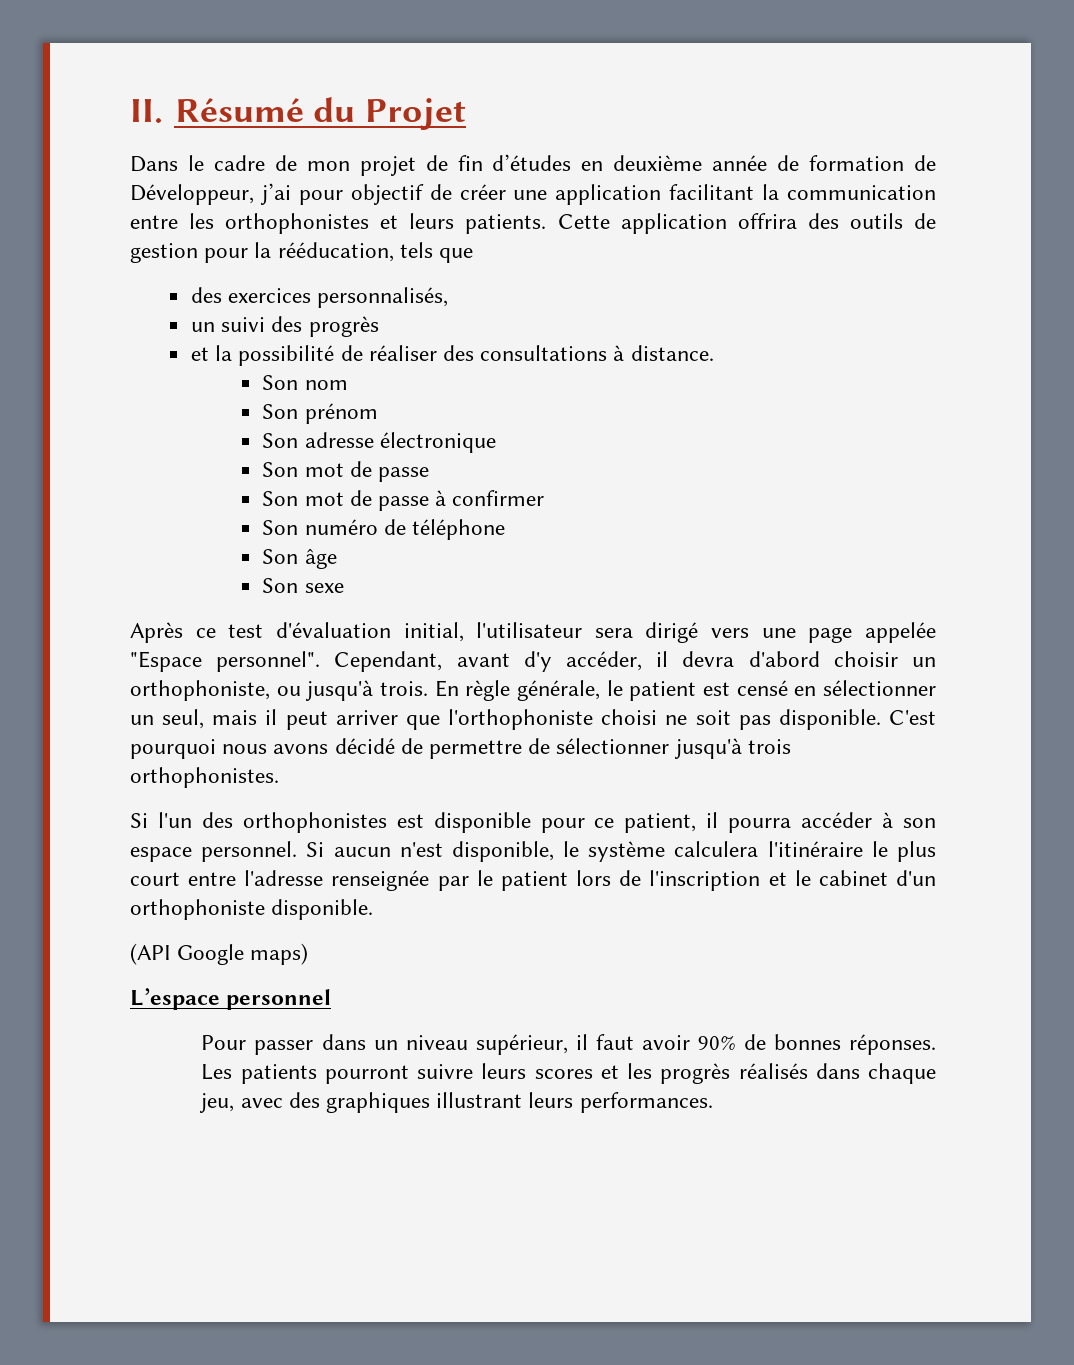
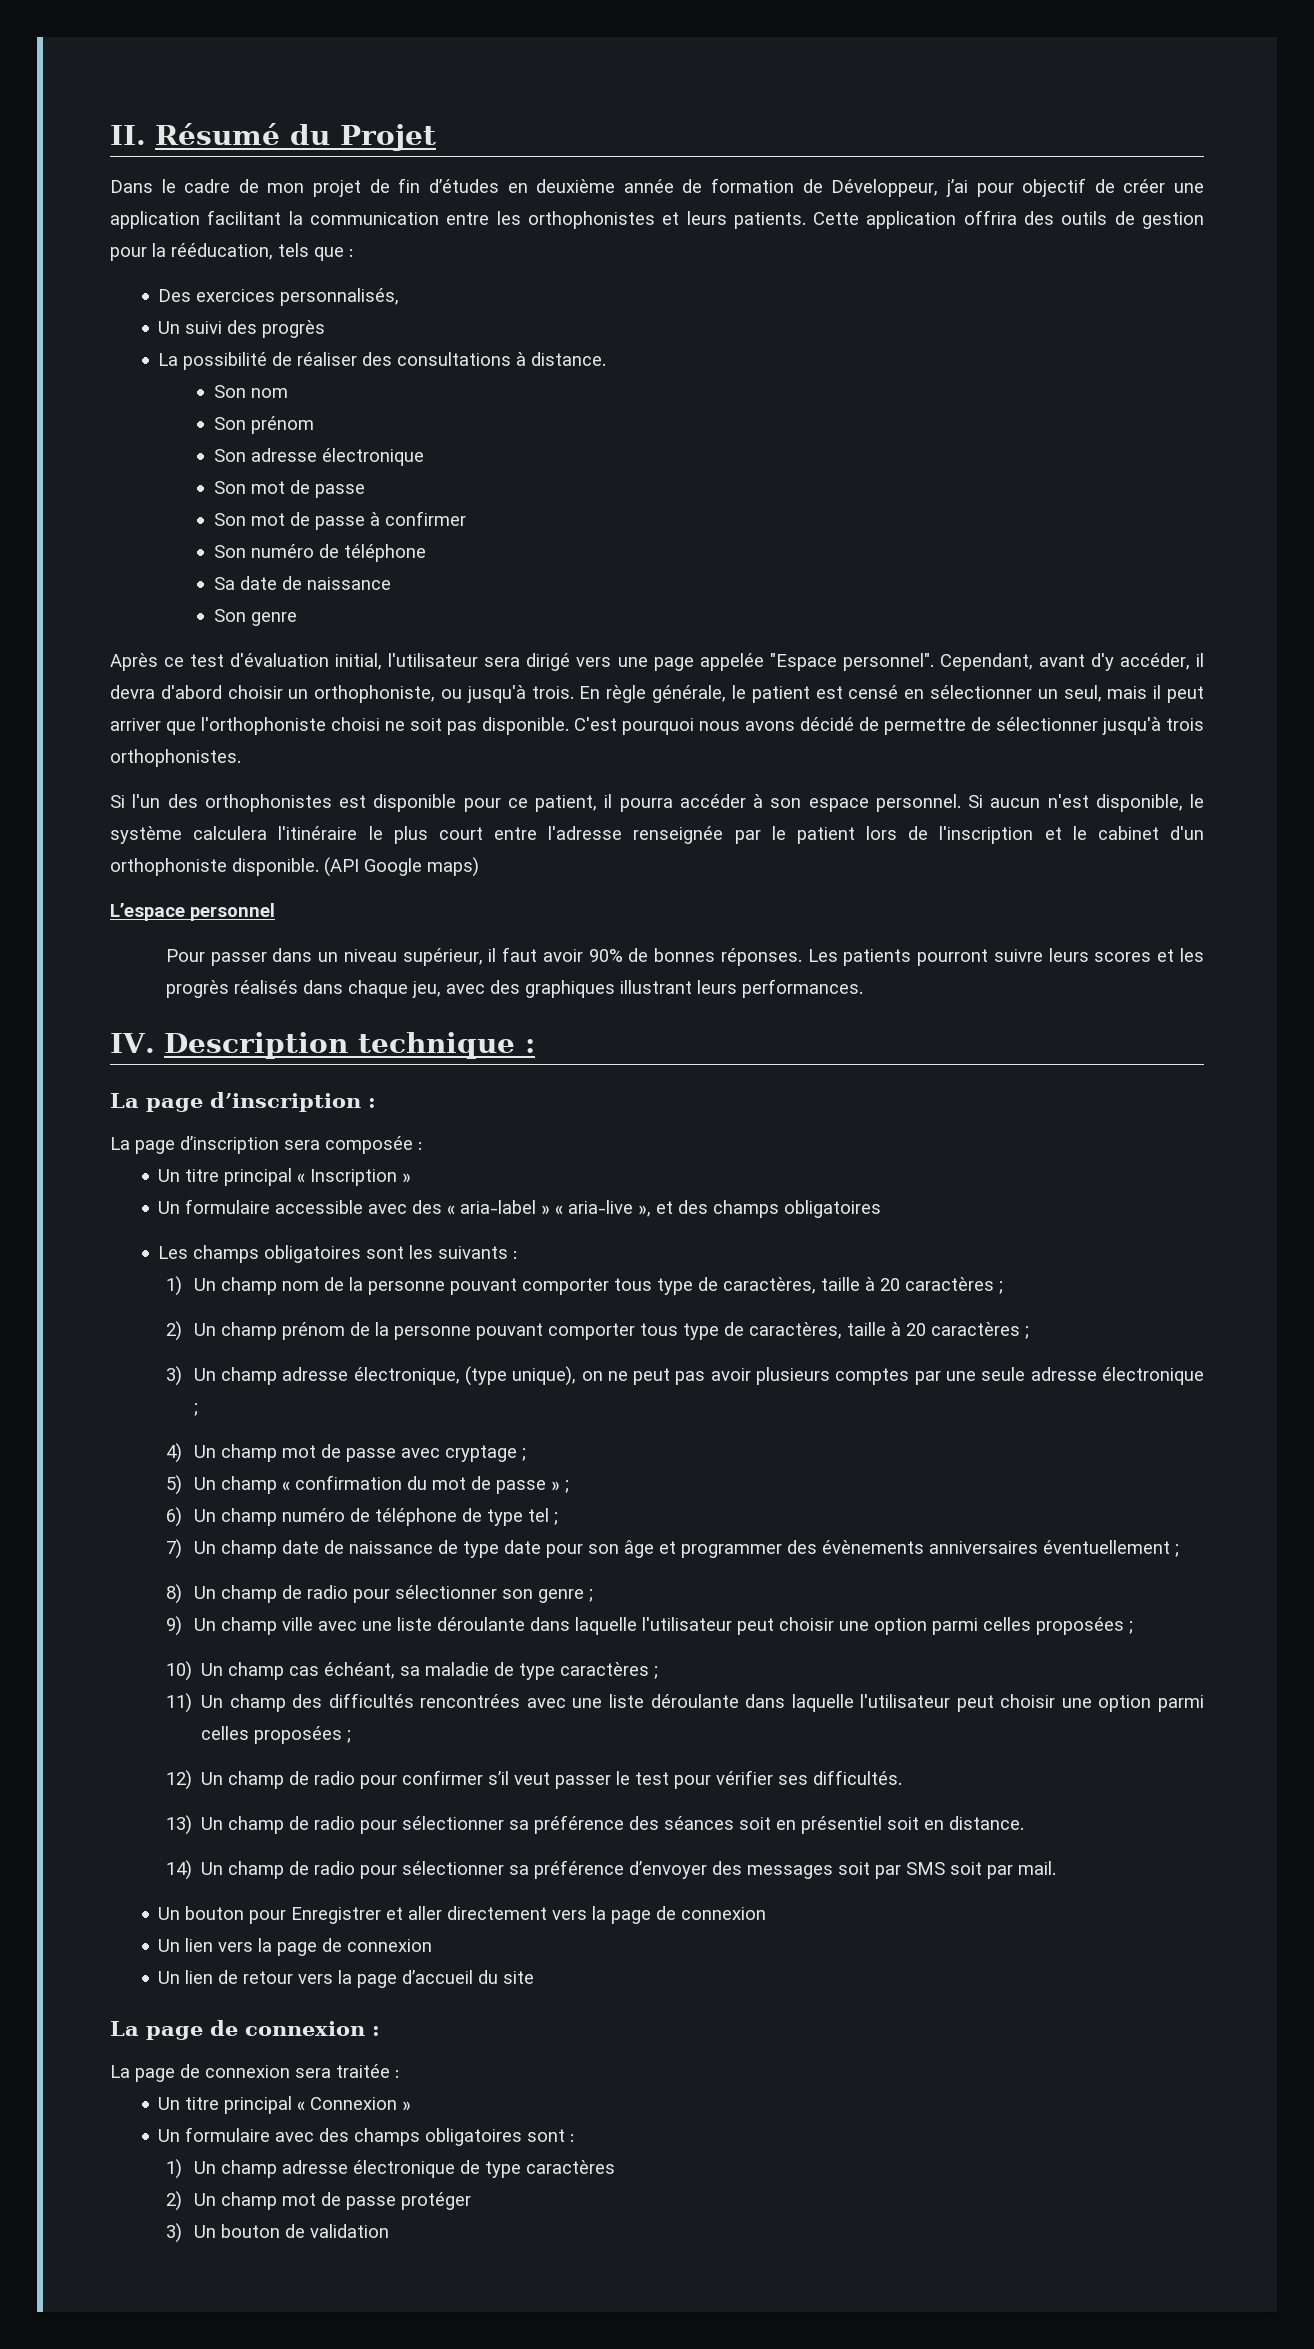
[190,287,222,303] // des -> [349,249,353,257] [158,289,192,302] : // Des
[190,322,215,332] un -> [158,321,181,334] Un
[190,345,233,361] et la -> [158,353,179,366] La
[262,549,337,569] [262,578,344,593] Son âge // Son sexe -> [213,576,391,590] [213,609,297,626] Sa date de naissance // Son genre
(374, 909) // -> (319, 867) none
(713, 1102) none -> [110,1032,536,1059] [110,1092,376,1112] [110,1136,422,1154] [158,1168,412,1186] [158,1199,882,1218] [158,1245,518,1263] [165,1276,1003,1296] [165,1321,1029,1341] [165,1366,1205,1386] [193,1403,198,1416] [165,1443,526,1463] [165,1475,569,1495] [165,1507,558,1527] [165,1539,1179,1559] [165,1584,593,1604] [165,1616,1133,1636] [165,1661,659,1681] [165,1693,1204,1713] [201,1726,352,1744] [165,1770,903,1790] [165,1815,1025,1835] [165,1860,1057,1880] [158,1906,767,1924] [158,1938,433,1956] [158,1970,535,1988] [110,2020,380,2040] [110,2064,399,2082] [158,2096,412,2114] [158,2127,575,2146] [165,2159,615,2179] [165,2191,471,2211] [165,2223,389,2243] // IV. Description technique : // La page d’inscription : // La page d’inscription sera composée : // Un titre principal « Inscription » // Un formulaire accessible avec des « aria-label » « aria-live », et des champs obligatoires // Les champs obligatoires sont les suivants : // 1) Un champ nom de la personne pouvant comporter tous type de caractères, taille à 20 caractères ; // 2) Un champ prénom de la personne pouvant comporter tous type de caractères, taille à 20 caractères ; // 3) Un champ adresse électronique, (type unique), on ne peut pas avoir plusieurs comptes par une seule adresse électronique ; // 4) Un champ mot de passe avec cryptage ; // 5) Un champ « confirmation du mot de passe » ; // 6) Un champ numéro de téléphone de type tel ; // 7) Un champ date de naissance de type date pour son âge et programmer des évènements anniversaires éventuellement ; // 8) Un champ de radio pour sélectionner son genre ; // 9) Un champ ville avec une liste déroulante dans laquelle l'utilisateur peut choisir une option parmi celles proposées ; // 10) Un champ cas échéant, sa maladie de type caractères ; // 11) Un champ des difficultés rencontrées avec une liste déroulante dans laquelle l'utilisateur peut choisir une option parmi celles proposées ; // 12) Un champ de radio pour confirmer s’il veut passer le test pour vérifier ses difficultés. // 13) Un champ de radio pour sélectionner sa préférence des séances soit en présentiel soit en distance. // 14) Un champ de radio pour sélectionner sa préférence d’envoyer des messages soit par SMS soit par mail. // Un bouton pour Enregistrer et aller directement vers la page de connexion // Un lien vers la page de connexion // Un lien de retour vers la page d’accueil du site // La page de connexion : // La page de connexion sera traitée : // Un titre principal « Connexion » // Un formulaire avec des champs obligatoires sont : // 1) Un champ adresse électronique de type caractères // 2) Un champ mot de passe protéger // 3) Un bouton de validation

